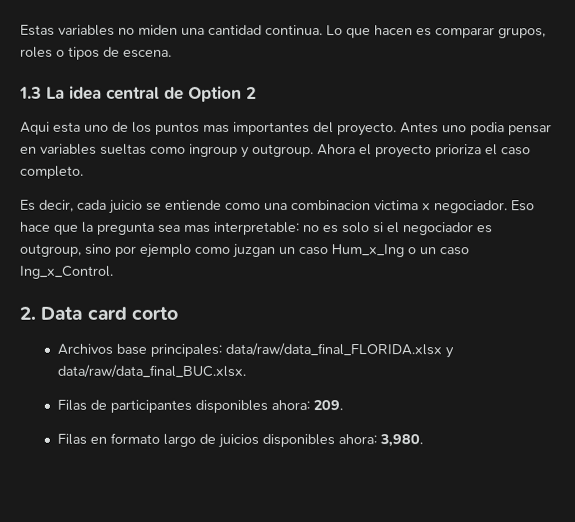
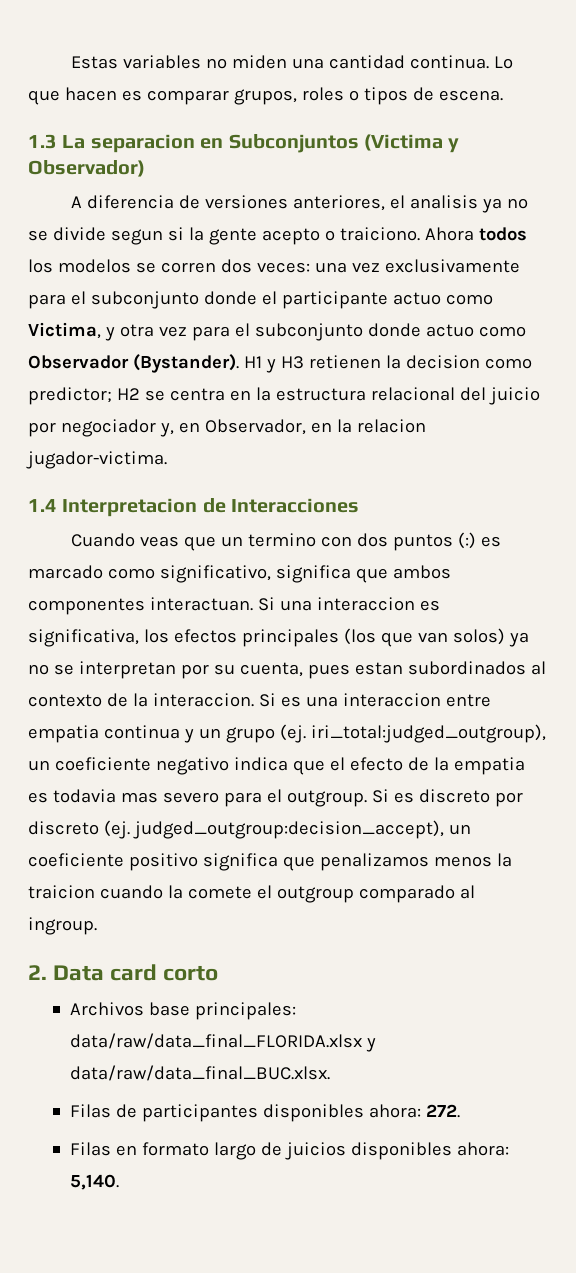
[69,85,257,102] [20,121,552,137] [20,143,531,159] [20,165,84,179] [20,199,535,214] [20,221,493,236] [20,243,470,258] [19,265,113,279] idea central de Option 2 // Aqui esta uno de los puntos mas importantes del proyecto. Antes uno podia pensar en variables sueltas como ingroup y outgroup. Ahora el proyecto prioriza el caso completo. // Es decir, cada juicio se entiende como una combinacion victima x negociador. Eso hace que la pregunta sea mas interpretable: no es solo si el negociador es outgroup, sino por ejemplo como juzgan un caso Hum_x_Ing o un caso Ing_x_Control. -> [90,134,460,153] [28,160,145,177] [70,195,528,213] [28,227,527,245] [28,259,520,273] [28,291,493,309] [28,322,526,341] [28,354,532,373] [28,387,540,405] [28,419,426,437] [26,451,167,469] [28,498,360,517] [70,532,501,551] [28,565,451,583] [28,597,440,615] [28,628,529,647] [28,661,546,679] [28,693,491,707] [28,724,546,743] [28,757,525,775] [28,789,523,807] [28,820,471,839] [28,853,512,871] [28,885,475,903] [28,917,97,935] separacion en Subconjuntos (Victima y Observador) // A diferencia de versiones anteriores, el analisis ya no se divide segun si la gente acepto o traiciono. Ahora todos los modelos se corren dos veces: una vez exclusivamente para el subconjunto donde el participante actuo como Victima, y otra vez para el subconjunto donde actuo como Observador (Bystander). H1 y H3 retienen la decision como predictor; H2 se centra en la estructura relacional del juicio por negociador y, en Observador, en la relacion jugador-victima. // 1.4 Interpretacion de Interacciones // Cuando veas que un termino con dos puntos (:) es marcado como significativo, significa que ambos componentes interactuan. Si una interaccion es significativa, los efectos principales (los que van solos) ya no se interpretan por su cuenta, pues estan subordinados al contexto de la interaccion. Si es una interaccion entre empatia continua y un grupo (ej. iri_total:judged_outgroup), un coeficiente negativo indica que el efecto de la empatia es todavia mas severo para el outgroup. Si es discreto por discreto (ej. judged_outgroup:decision_accept), un coeficiente positivo significa que penalizamos menos la traicion cuando la comete el outgroup comparado al ingroup.
[313,400,344,411] 209. -> [425,1104,460,1118] 272.
[379,434,424,448] 3,980. -> [69,1174,119,1190] 5,140.

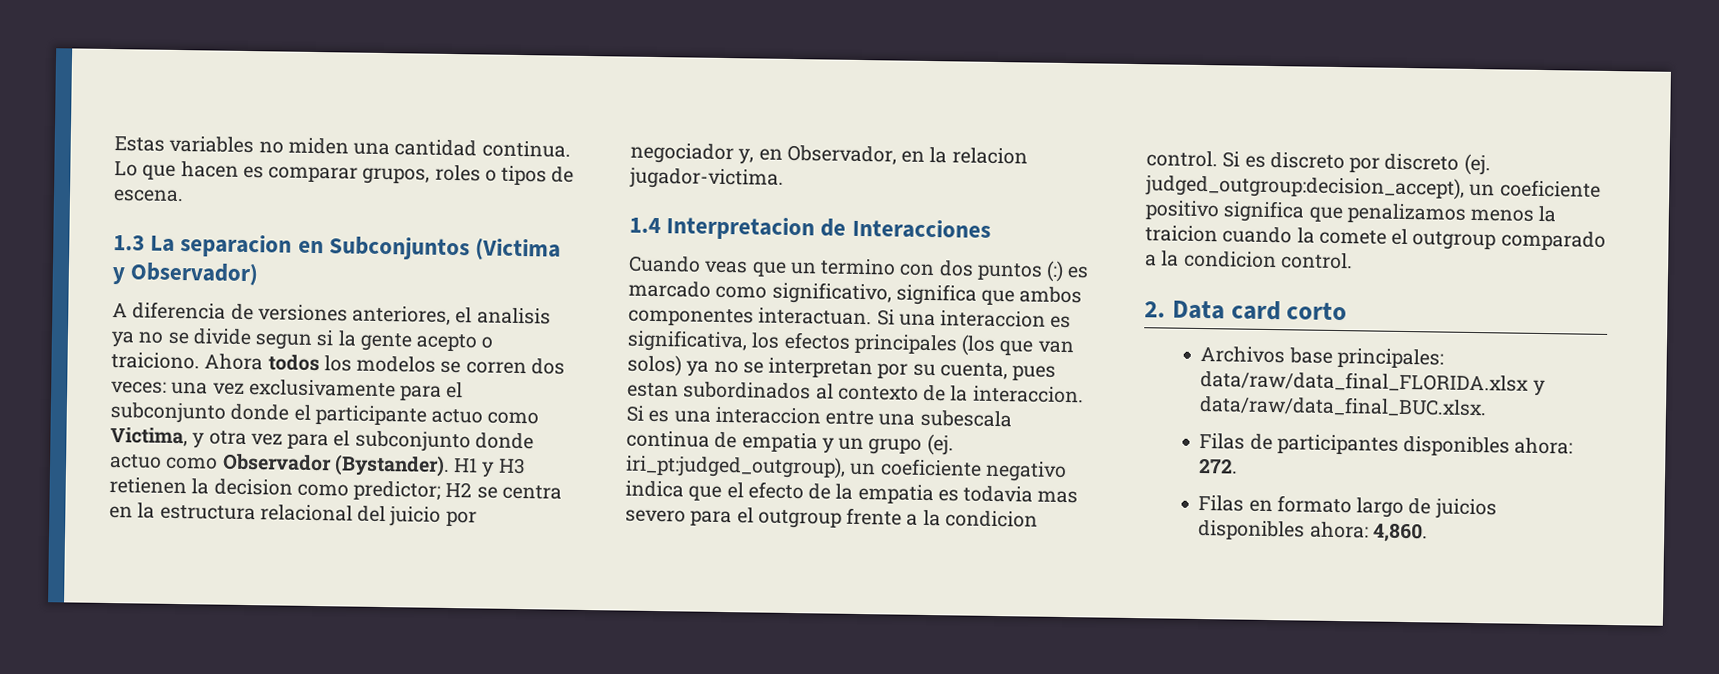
[28,725,180,743] empatia continua -> [878,409,1012,428] [626,430,818,453] una subescala continua de empatia
[310,724,546,743] iri_total:judged_outgroup), -> [625,454,846,479] iri_pt:judged_outgroup),
[286,790,367,807] outgroup. -> [757,507,1038,529] [1146,150,1218,168] outgroup frente a la condicion control.
[459,885,475,899] [28,917,97,935] al ingroup. -> [1145,250,1353,270] a la condicion control.
[69,1174,119,1190] 5,140. -> [1372,522,1428,543] 4,860.

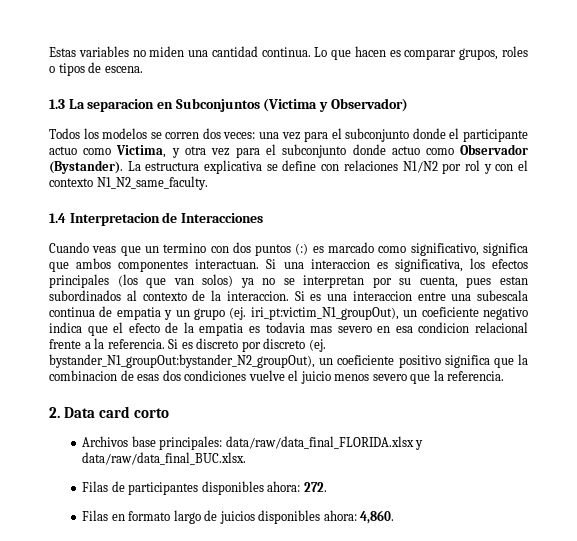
[112,301,551,326] [111,328,494,352] [111,352,320,372] A diferencia de versiones anteriores, el analisis ya no se divide segun si la gente acepto o traiciono. Ahora todos -> [49,128,80,139] Todos
[248,379,396,398] exclusivamente -> (301, 136) none
[453,457,526,478] [109,477,562,501] [109,502,477,527] [630,142,1028,165] [629,167,784,190] H1 y H3 retienen la decision como predictor; H2 se centra en la estructura relacional del juicio por negociador y, en Observador, en la relacion jugador-victima. -> [127,160,528,174] [49,176,208,190] La estructura explicativa se define con relaciones N1/N2 por rol y con el contexto N1_N2_same_faculty.
[625,454,846,479] iri_pt:judged_outgroup), -> [250,307,399,320] iri_pt:victim_N1_groupOut),
[690,507,842,529] para el outgroup -> [377,322,528,333] en esa condicion relacional
[944,510,1038,528] [1146,150,1218,168] condicion control. -> [107,339,165,349] referencia.
[1145,174,1465,200] judged_outgroup:decision_accept), -> [49,354,315,368] bystander_N1_groupOut:bystander_N2_groupOut),
[1346,203,1557,224] [1145,225,1606,251] [1145,250,1353,270] penalizamos menos la traicion cuando la comete el outgroup comparado a la condicion control. -> [518,354,529,365] [49,370,505,384] la combinacion de esas dos condiciones vuelve el juicio menos severo que la referencia.

